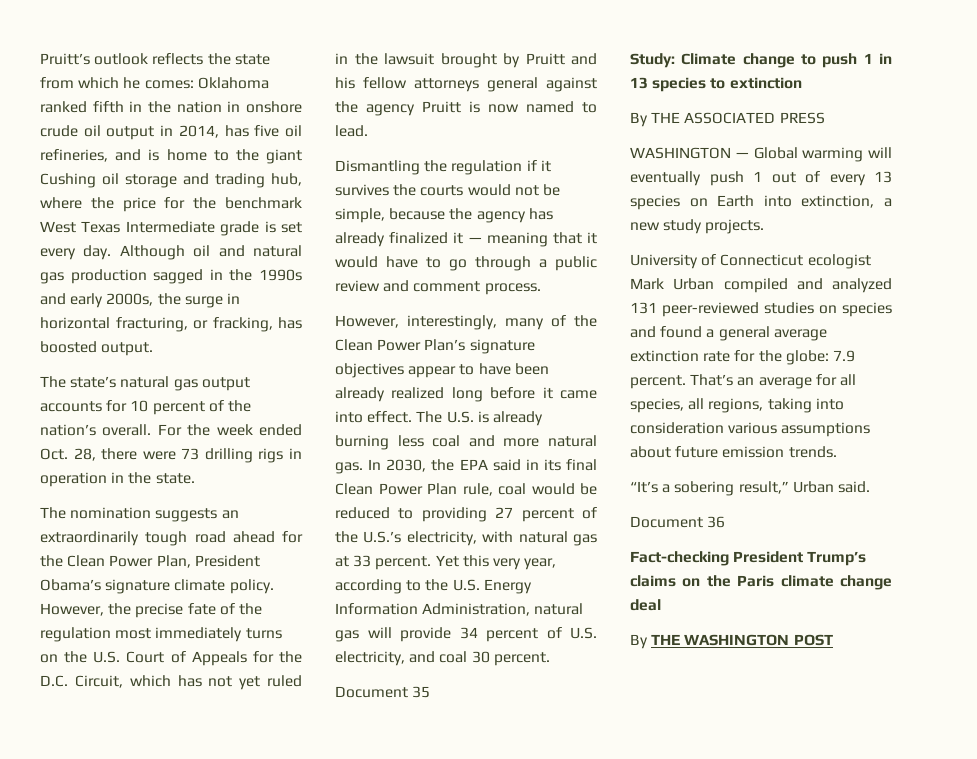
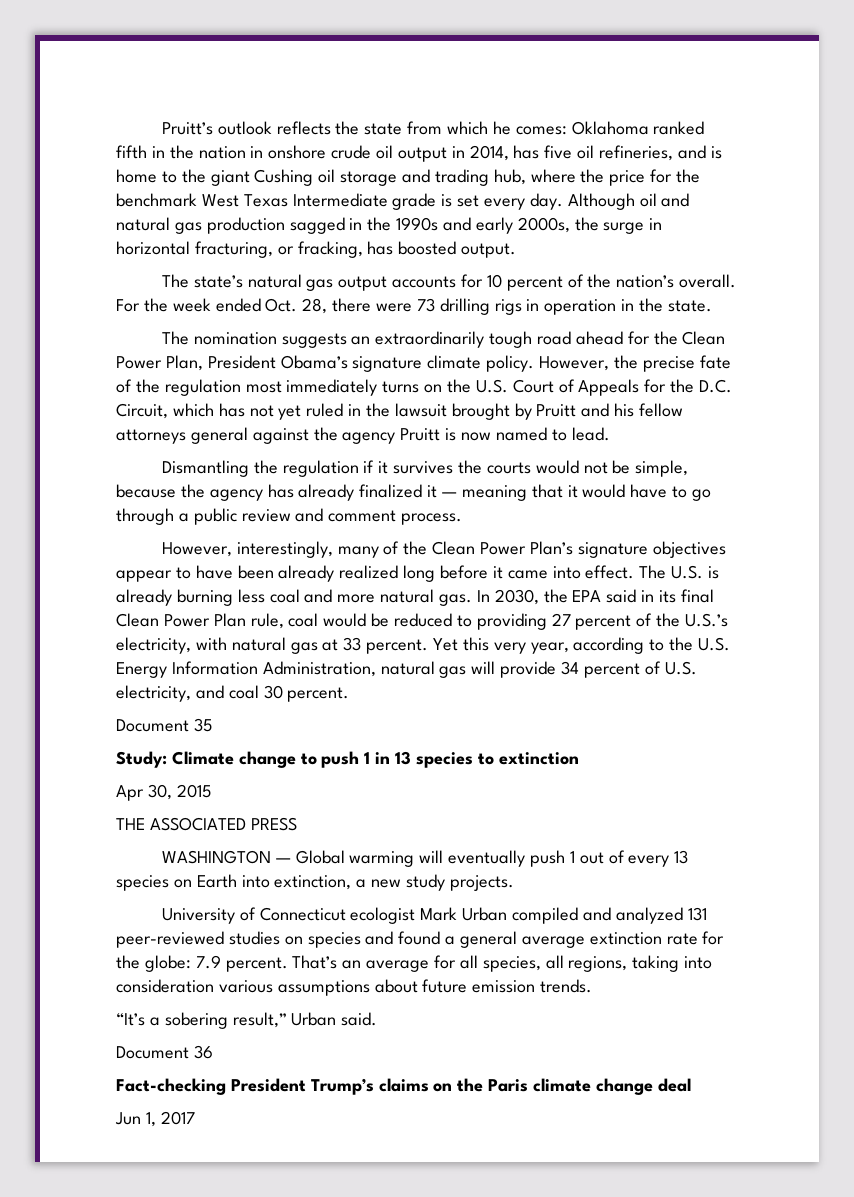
[630,112,648,127] By -> [116,784,211,801] Apr 30, 2015 //
[630,634,833,649] By THE WASHINGTON POST -> [115,1111,195,1127] Jun 1, 2017

